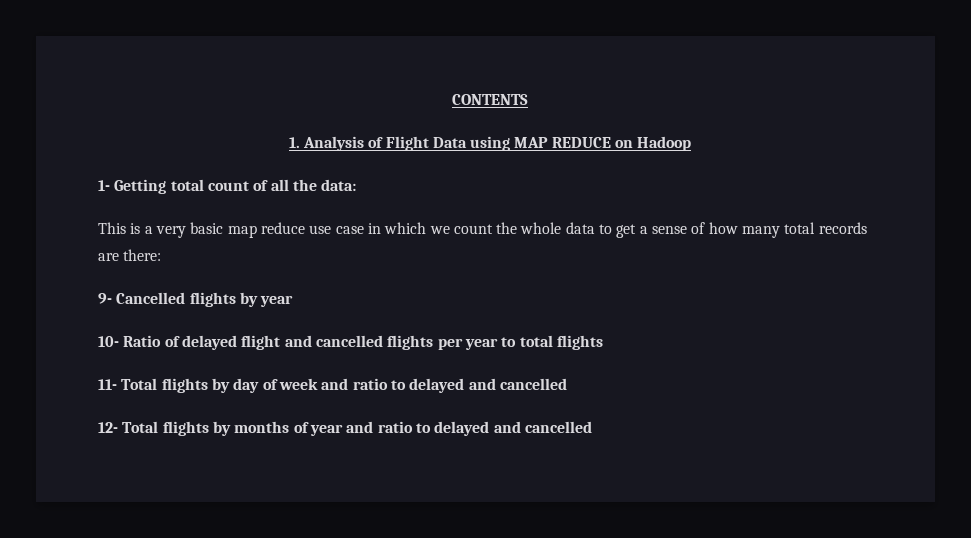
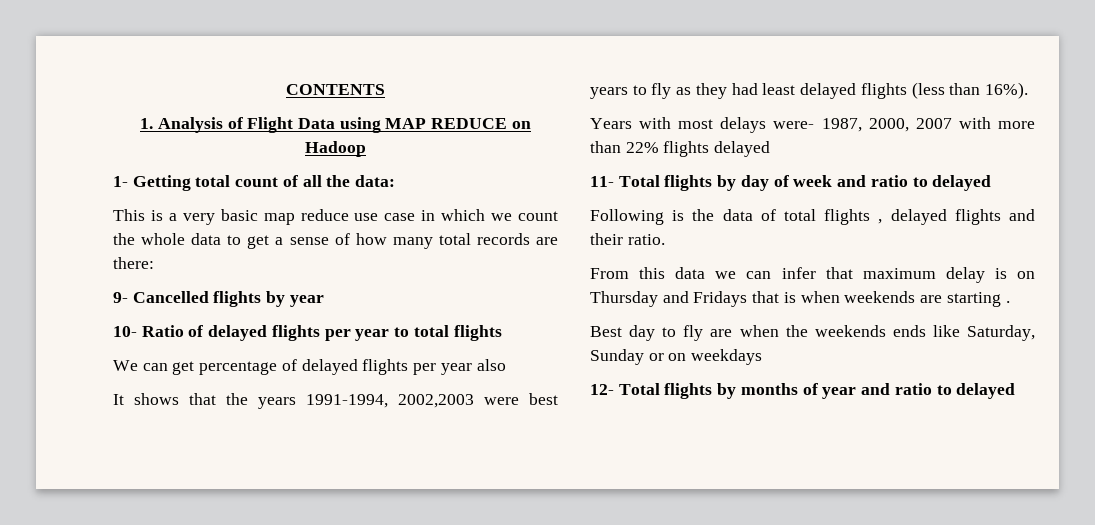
[241,335,383,350] flight and cancelled -> (268, 333) none
(603, 342) none -> [113,359,506,375] [113,393,558,409] [590,82,1028,99] [590,117,1035,133] [590,141,771,157] // We can get percentage of delayed flights per year also // It shows that the years 1991-1994, 2002,2003 were best years to fly as they had least delayed flights (less than 16%). // Years with most delays were- 1987, 2000, 2007 with more than 22% flights delayed
[468,378,567,390] and cancelled -> [590,209,1035,225] [590,233,665,245] [590,267,1035,283] [590,291,1010,307] [590,325,1035,341] [590,349,763,365] // Following is the data of total flights , delayed flights and their ratio. // From this data we can infer that maximum delay is on Thursday and Fridays that is when weekends are starting . // Best day to fly are when the weekends ends like Saturday, Sunday or on weekdays
[493,421,592,433] and cancelled -> (1016, 391) none

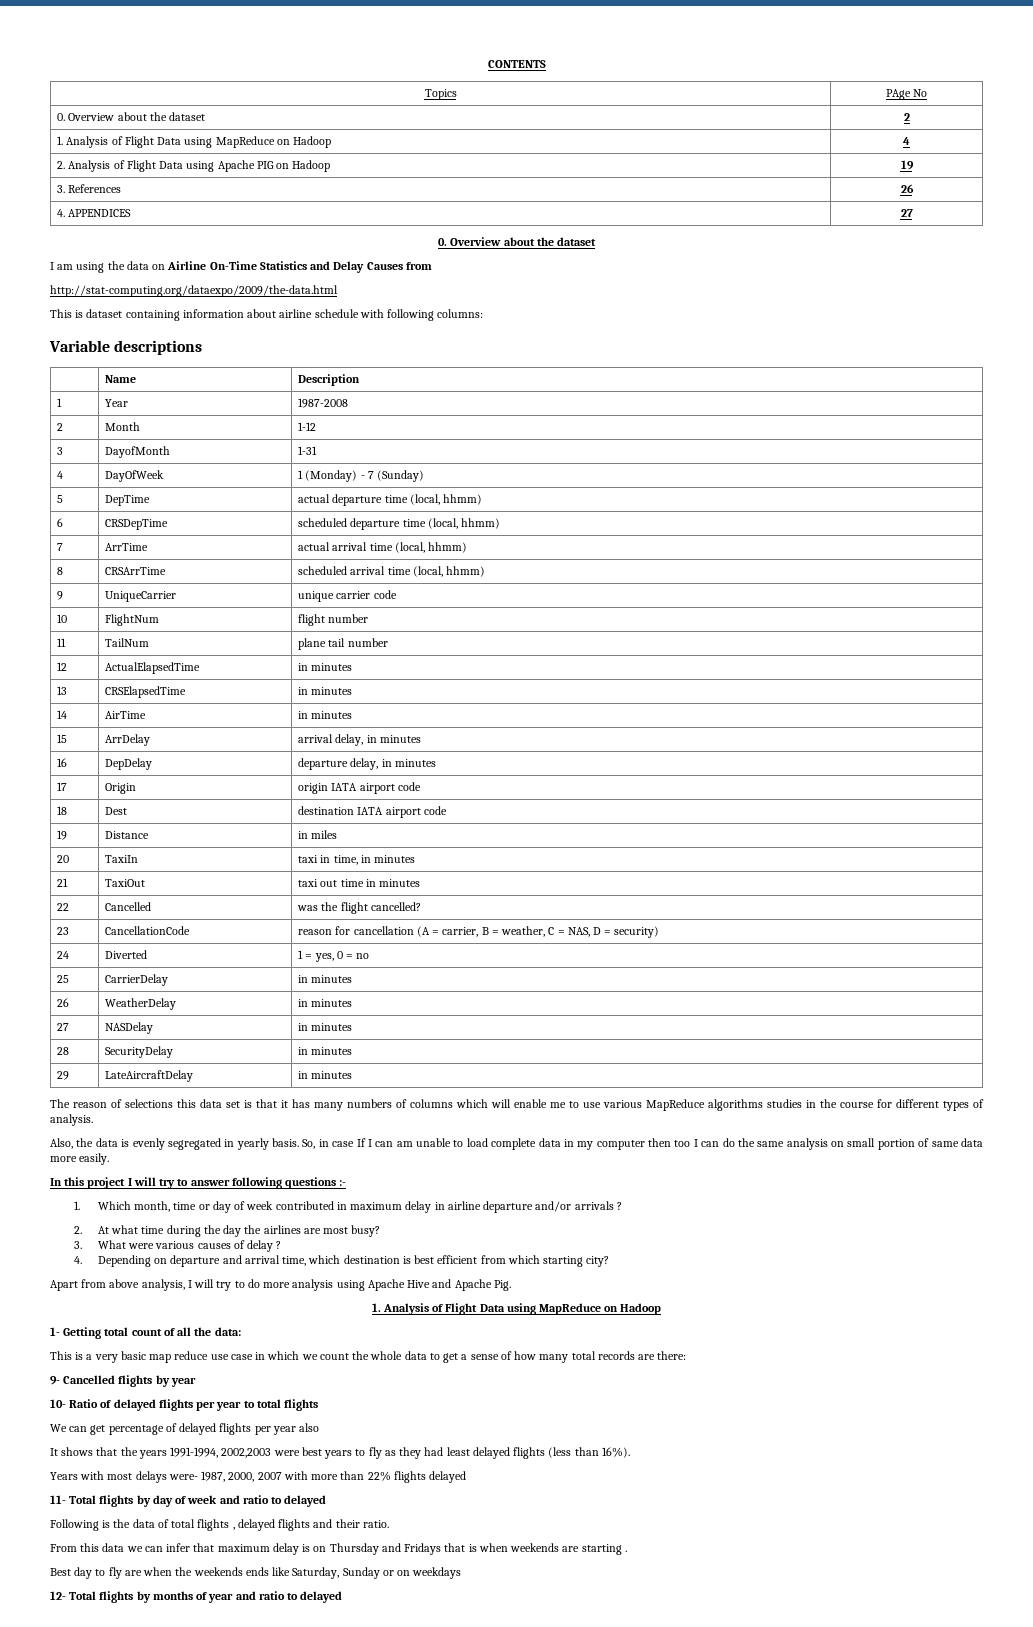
[140,117,508,133] // 1. Analysis of Flight Data using MAP REDUCE -> [424,89,457,100] [885,89,928,100] [57,112,206,121] [903,113,910,121] [57,136,332,148] [903,137,910,145] [57,160,331,172] [900,160,914,170] [57,184,122,193] [900,184,914,193] [57,209,132,217] [900,209,913,217] [438,237,596,246] [50,261,432,273] [50,285,338,297] [50,309,484,321] [49,340,203,355] [105,375,137,383] [298,374,361,386] [57,398,63,407] [105,399,129,407] [298,398,349,408] [57,423,64,431] [105,422,141,431] [298,422,317,431] [57,447,64,455] [105,446,171,458] [298,446,318,455] [57,471,64,479] [105,470,165,482] [298,470,425,482] [57,495,64,503] [105,495,151,506] [298,494,483,506] [57,518,64,527] [105,519,169,530] [298,518,501,530] [57,543,64,551] [105,543,149,551] [298,542,468,553] [57,567,64,575] [105,567,167,575] [298,566,486,577] [57,591,64,600] [105,591,177,602] [298,590,397,602] [57,614,68,623] [105,614,160,626] [298,614,369,626] [57,638,67,647] [105,638,150,647] [298,638,388,650] [57,662,68,671] [105,662,201,674] [298,663,353,671] [57,686,68,695] [105,686,187,698] [298,687,353,695] [57,710,68,719] [105,711,147,719] [298,711,353,719] [57,734,68,743] [105,734,151,746] [298,734,421,746] [57,758,68,767] [105,758,153,770] [298,758,436,770] [57,782,68,791] [105,783,137,794] [298,782,421,794] [57,806,68,815] [105,807,128,815] [298,806,447,818] [57,830,68,840] [105,831,150,839] [298,830,338,839] [57,855,70,863] [105,855,139,863] [298,855,416,865] [57,878,69,887] [105,879,146,887] [298,879,421,887] [57,903,70,911] [105,902,152,911] [297,902,421,914] [57,927,70,935] [105,926,191,935] [298,926,660,938] [57,951,70,959] [105,950,148,959] [298,950,370,962] [57,975,70,983] [105,974,169,986] [298,975,353,983] [57,998,70,1007] [105,998,177,1010] [298,999,353,1007] [57,1023,70,1031] [105,1022,154,1034] [298,1023,353,1031] [57,1047,70,1055] [105,1046,174,1058] [298,1047,353,1055] [57,1071,70,1080] [105,1070,194,1082] [298,1071,353,1079] [50,1099,984,1111] [50,1114,93,1126] [50,1138,983,1150] [50,1153,110,1165] [50,1177,347,1189] [73,1201,622,1213] [73,1225,381,1237] [73,1240,282,1252] [73,1255,610,1267] [50,1279,511,1291] [371,1303,601,1315] // Topics | PAge No // 0. Overview about the dataset | 2 // 1. Analysis of Flight Data using MapReduce on Hadoop | 4 // 2. Analysis of Flight Data using Apache PIG on Hadoop | 19 // 3. References | 26 // 4. APPENDICES | 27 // 0. Overview about the dataset // I am using the data on Airline On-Time Statistics and Delay Causes from // http://stat-computing.org/dataexpo/2009/the-data.html // This is dataset containing information about airline schedule with following columns: // Variable descriptions // | Name | Description // 1 | Year | 1987-2008 // 2 | Month | 1-12 // 3 | DayofMonth | 1-31 // 4 | DayOfWeek | 1 (Monday) - 7 (Sunday) // 5 | DepTime | actual departure time (local, hhmm) // 6 | CRSDepTime | scheduled departure time (local, hhmm) // 7 | ArrTime | actual arrival time (local, hhmm) // 8 | CRSArrTime | scheduled arrival time (local, hhmm) // 9 | UniqueCarrier | unique carrier code // 10 | FlightNum | flight number // 11 | TailNum | plane tail number // 12 | ActualElapsedTime | in minutes // 13 | CRSElapsedTime | in minutes // 14 | AirTime | in minutes // 15 | ArrDelay | arrival delay, in minutes // 16 | DepDelay | departure delay, in minutes // 17 | Origin | origin IATA airport code // 18 | Dest | destination IATA airport code // 19 | Distance | in miles // 20 | TaxiIn | taxi in time, in minutes // 21 | TaxiOut | taxi out time in minutes // 22 | Cancelled | was the flight cancelled? // 23 | CancellationCode | reason for cancellation (A = carrier, B = weather, C = NAS, D = security) // 24 | Diverted | 1 = yes, 0 = no // 25 | CarrierDelay | in minutes // 26 | WeatherDelay | in minutes // 27 | NASDelay | in minutes // 28 | SecurityDelay | in minutes // 29 | LateAircraftDelay | in minutes // The reason of selections this data set is that it has many numbers of columns which will enable me to use various MapReduce algorithms studies in the course for different types of analysis. // Also, the data is evenly segregated in yearly basis. So, in case If I can am unable to load complete data in my computer then too I can do the same analysis on small portion of same data more easily. // In this project I will try to answer following questions :- // 1. Which month, time or day of week contributed in maximum delay in airline departure and/or arrivals ? // 2. At what time during the day the airlines are most busy? // 3. What were various causes of delay ? // 4. Depending on departure and arrival time, which destination is best efficient from which starting city? // Apart from above analysis, I will try to do more analysis using Apache Hive and Apache Pig. // 1. Analysis of Flight Data using MapReduce

